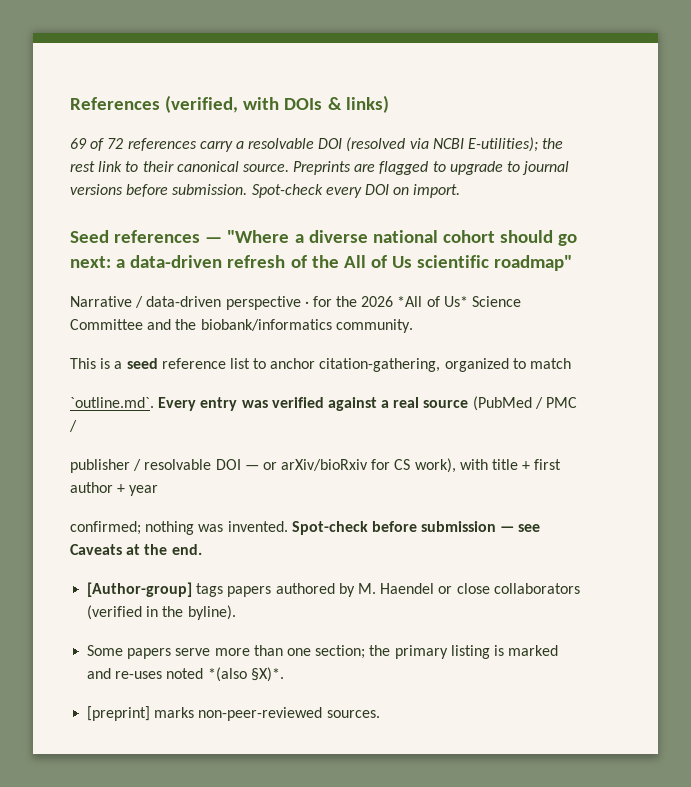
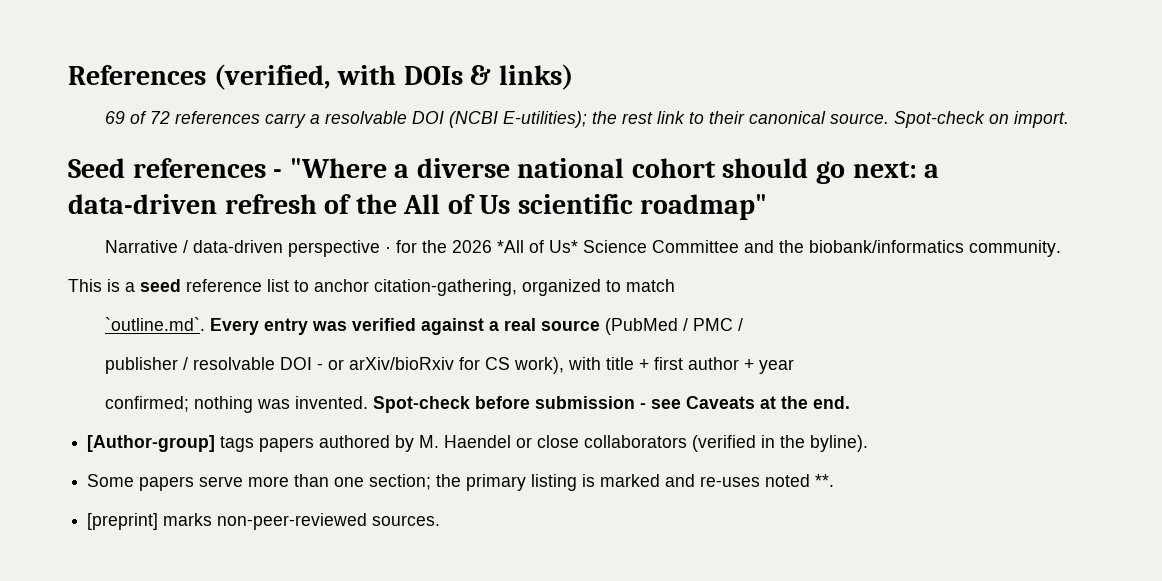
[346,137,464,152] (resolved via NCBI -> [449,111,499,128] (NCBI
[293,161,570,175] [70,184,389,198] Preprints are flagged to upgrade to journal versions before submission. Spot-check every DOI -> [894,111,986,128] Spot-check
[205,237,223,243] — -> [273,169,283,178] -
[244,465,259,470] — -> [317,363,324,370] -
[500,526,515,532] — -> [640,403,647,409] -
[207,667,284,682] *(also §X)*. -> [815,474,835,487] **.

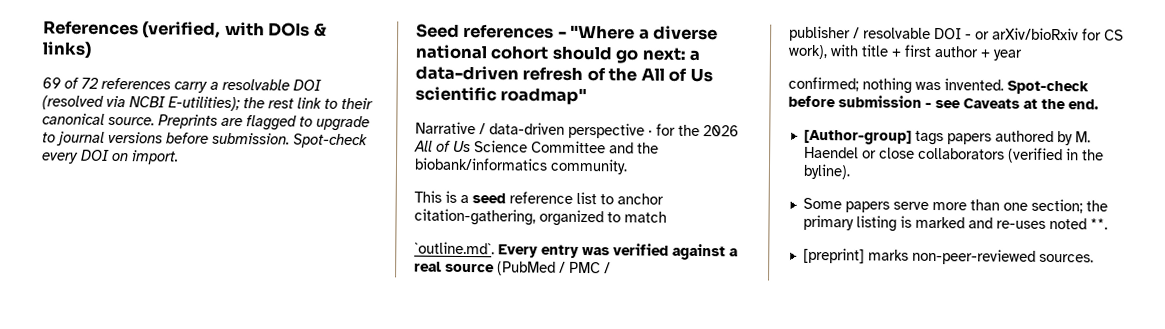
[449,111,499,128] (NCBI -> [42,95,166,110] (resolved via NCBI
[894,111,986,128] Spot-check -> [158,114,370,132] [42,131,368,149] [41,149,110,164] Preprints are flagged to upgrade to journal versions before submission. Spot-check every DOI
[497,240,579,253] *All of Us* -> [414,140,471,153] All of Us

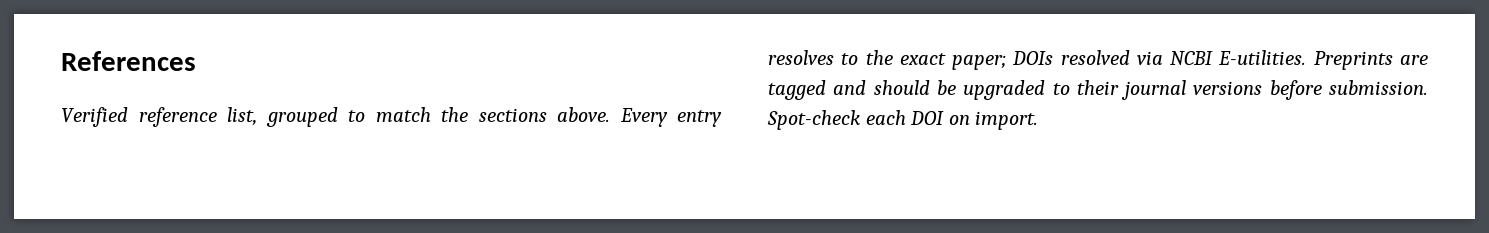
[142,21,327,39] [42,41,92,59] [42,77,322,93] [42,95,373,112] [42,113,370,132] [42,132,56,143] (verified, with DOIs & links) // 69 of 72 references carry a resolvable DOI (resolved via NCBI E-utilities); the rest link to their canonical source. Preprints are flagged to upgrade to -> [61,107,722,127] [768,50,1428,70] [768,80,1119,100] // Verified reference list, grouped to match the sections above. Every entry resolves to the exact paper; DOIs resolved via NCBI E-utilities. Preprints are tagged and should be upgraded to their
[41,152,79,164] every -> [865,110,906,125] each
[416,23,719,41] [415,44,701,64] [415,65,713,83] [415,86,588,106] [415,121,739,139] [414,140,659,154] [414,157,628,175] [414,190,664,205] [414,208,667,227] [414,241,738,261] [414,261,611,276] [789,25,1124,42] [788,44,1022,61] [788,76,1089,95] [788,95,1099,110] [803,129,1091,146] [803,146,1104,164] [802,163,851,180] [802,197,1108,214] [802,214,1108,232] [802,247,1094,265] // Seed references - "Where a diverse national cohort should go next: a data-driven refresh of the All of Us scientific roadmap" // Narrative / data-driven perspective · for the 2026 All of Us Science Committee and the biobank/informatics community. // This is a seed reference list to anchor citation-gathering, organized to match // `outline.md`. Every entry was verified against a real source (PubMed / PMC / // publisher / resolvable DOI - or arXiv/bioRxiv for CS work), with title + first author + year // confirmed; nothing was invented. Spot-check before submission - see Caveats at the end. // [Author-group] tags papers authored by M. Haendel or close collaborators (verified in the byline). // Some papers serve more than one section; the primary listing is marked and re-uses noted **. // [preprint] marks non-peer-reviewed sources. -> (1039, 120) none

